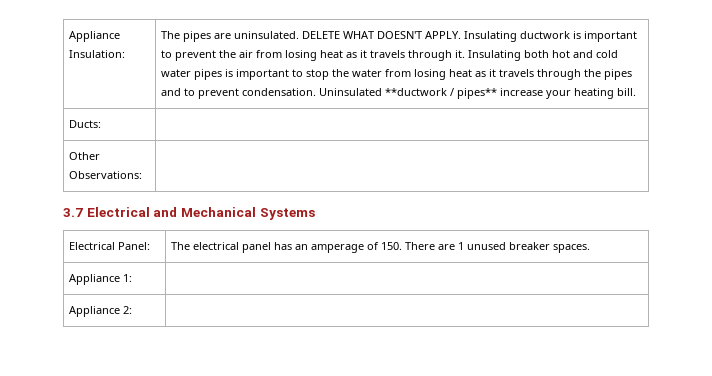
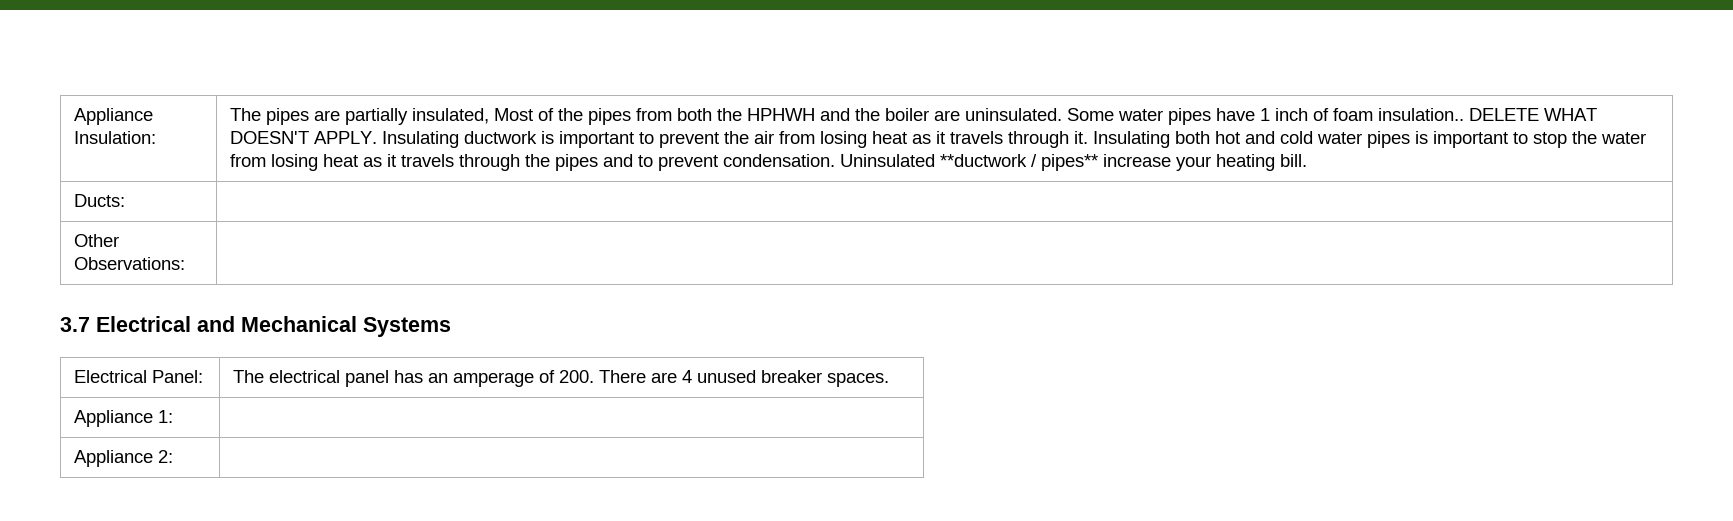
[233,31,299,39] uninsulated. -> [344,108,1464,125] partially insulated, Most of the pipes from both the HPHWH and the boiler are uninsulated. Some water pipes have 1 inch of foam insulation..
[380,242,402,250] 150. -> [558,370,594,383] 200.
[457,242,464,250] 1 -> [681,370,692,383] 4

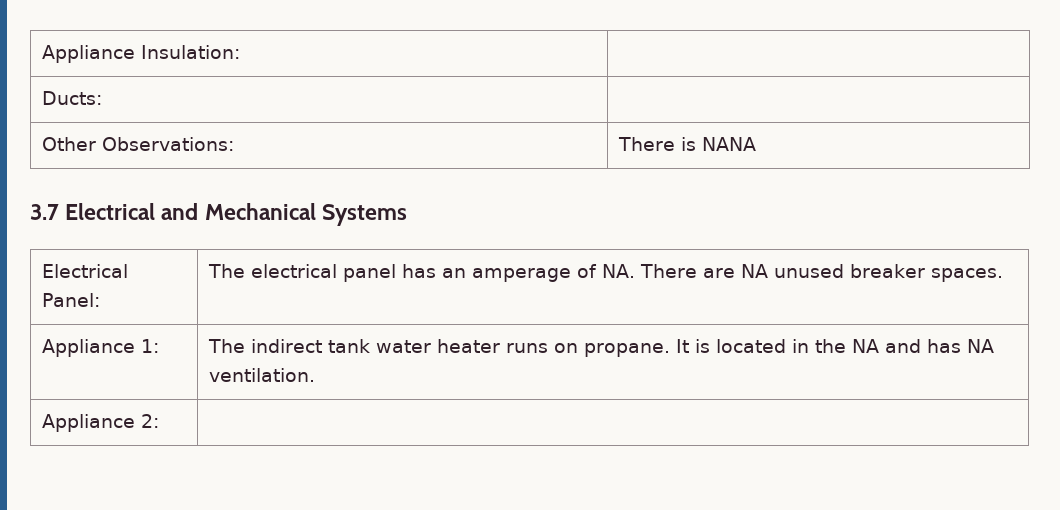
[229,108,1597,125] [229,131,1646,148] [229,154,1307,171] The pipes are partially insulated, Most of the pipes from both the HPHWH and the boiler are uninsulated. Some water pipes have 1 inch of foam insulation.. DELETE WHAT DOESN'T APPLY. Insulating ductwork is important to prevent the air from losing heat as it travels through it. Insulating both hot and cold water pipes is important to stop the water from losing heat as it travels through the pipes and to prevent condensation. Uninsulated **ductwork / pipes** increase your heating bill. -> (241, 52) none
(185, 263) none -> [618,137,757,151] There is NANA
[558,370,594,383] 200. -> [602,264,636,278] NA.
[681,370,692,383] 4 -> [741,264,769,278] NA
(173, 416) none -> [208,339,995,357] [209,368,316,382] The indirect tank water heater runs on propane. It is located in the NA and has NA ventilation.

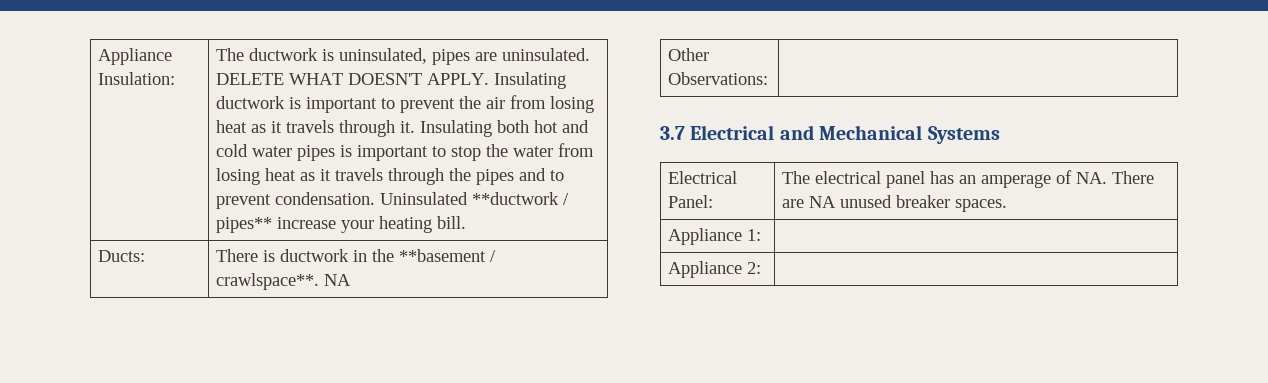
[42,91,103,105] // Ducts: | -> [215,48,590,65] [215,72,566,89] [215,95,594,113] [215,120,589,137] [215,143,594,161] [215,168,564,185] [215,192,569,209] [215,216,466,233] [97,250,145,262] [215,249,496,262] [215,273,351,290] The ductwork is uninsulated, pipes are uninsulated. DELETE WHAT DOESN'T APPLY. Insulating ductwork is important to prevent the air from losing heat as it travels through it. Insulating both hot and cold water pipes is important to stop the water from losing heat as it travels through the pipes and to prevent condensation. Uninsulated **ductwork / pipes** increase your heating bill. // Ducts: | There is ductwork in the **basement / crawlspace**. NA
[618,137,757,151] There is NANA -> (768, 78) none
[208,339,995,357] [209,368,316,382] The indirect tank water heater runs on propane. It is located in the NA and has NA ventilation. -> (761, 235) none

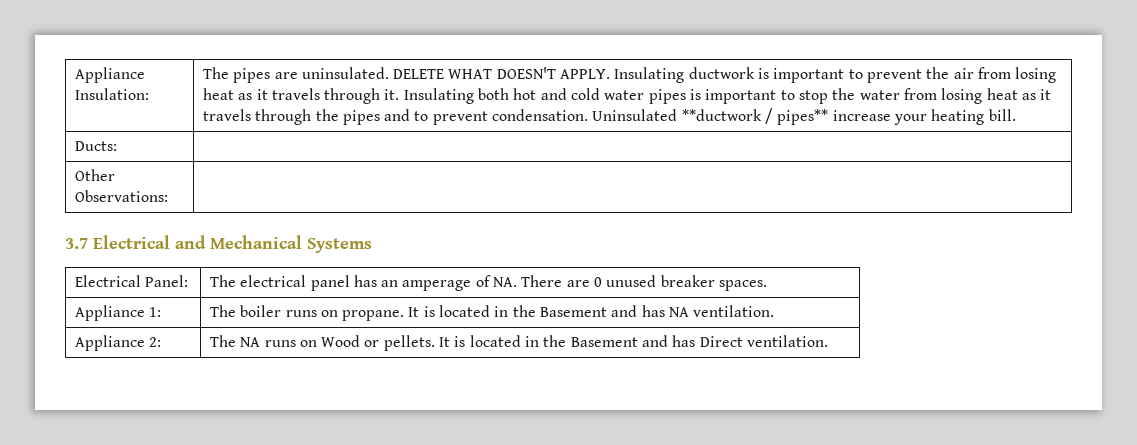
[248,48,427,64] ductwork is uninsulated, -> (229, 73) none
[215,249,496,262] [215,273,351,290] There is ductwork in the **basement / crawlspace**. NA -> (117, 146) none
[808,196,836,208] NA -> [594,277,603,287] 0
[667,261,761,278] // Appliance 2: | -> [209,305,775,321] [74,335,162,351] [209,335,828,351] The boiler runs on propane. It is located in the Basement and has NA ventilation. // Appliance 2: | The NA runs on Wood or pellets. It is located in the Basement and has Direct ventilation.

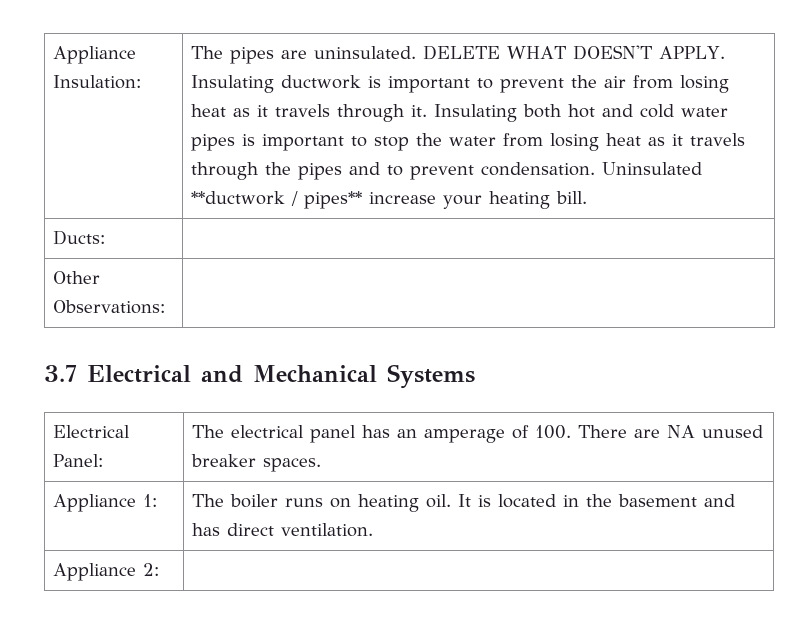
[493,277,518,287] NA. -> [535,425,572,439] 100.
[594,277,603,287] 0 -> [667,425,696,438] NA
[342,305,690,321] propane. It is located in the Basement and has NA -> [358,494,736,512] [192,523,275,536] heating oil. It is located in the basement and has direct
[209,335,828,351] The NA runs on Wood or pellets. It is located in the Basement and has Direct ventilation. -> (160, 569) none

